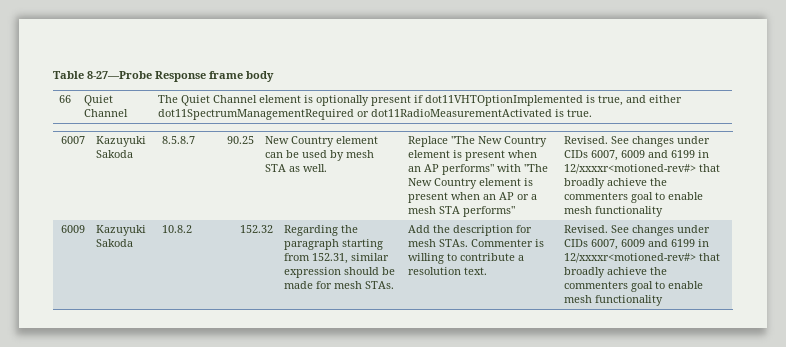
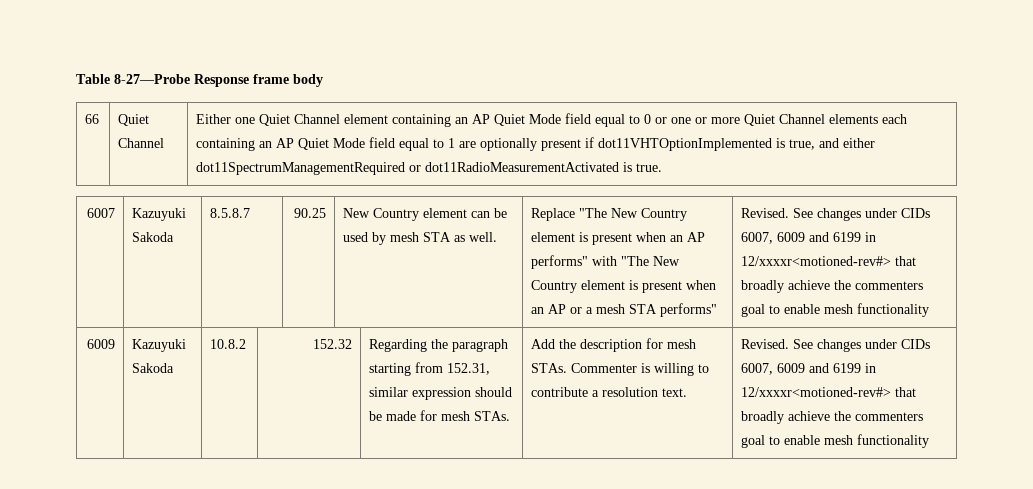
[158,95,179,103] The -> [196,114,256,124] Either one
[304,95,314,103] is -> [392,113,908,127] [196,137,477,151] containing an AP Quiet Mode field equal to 0 or one or more Quiet Channel elements each containing an AP Quiet Mode field equal to 1 are

